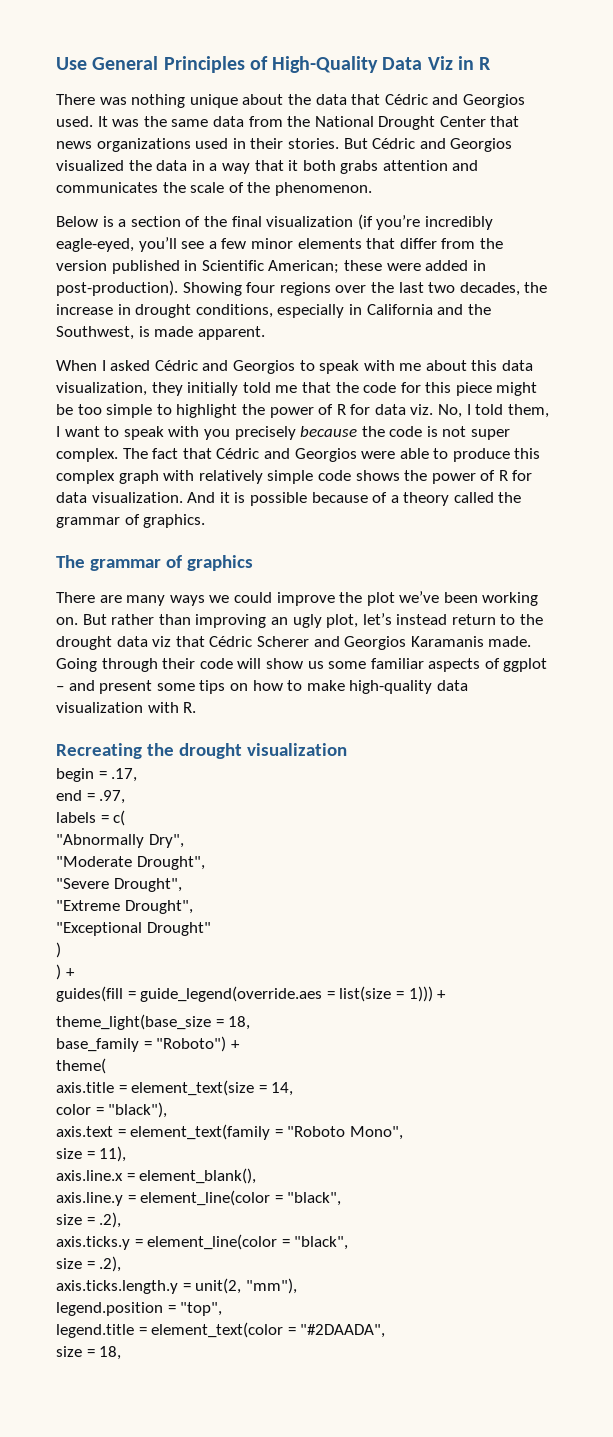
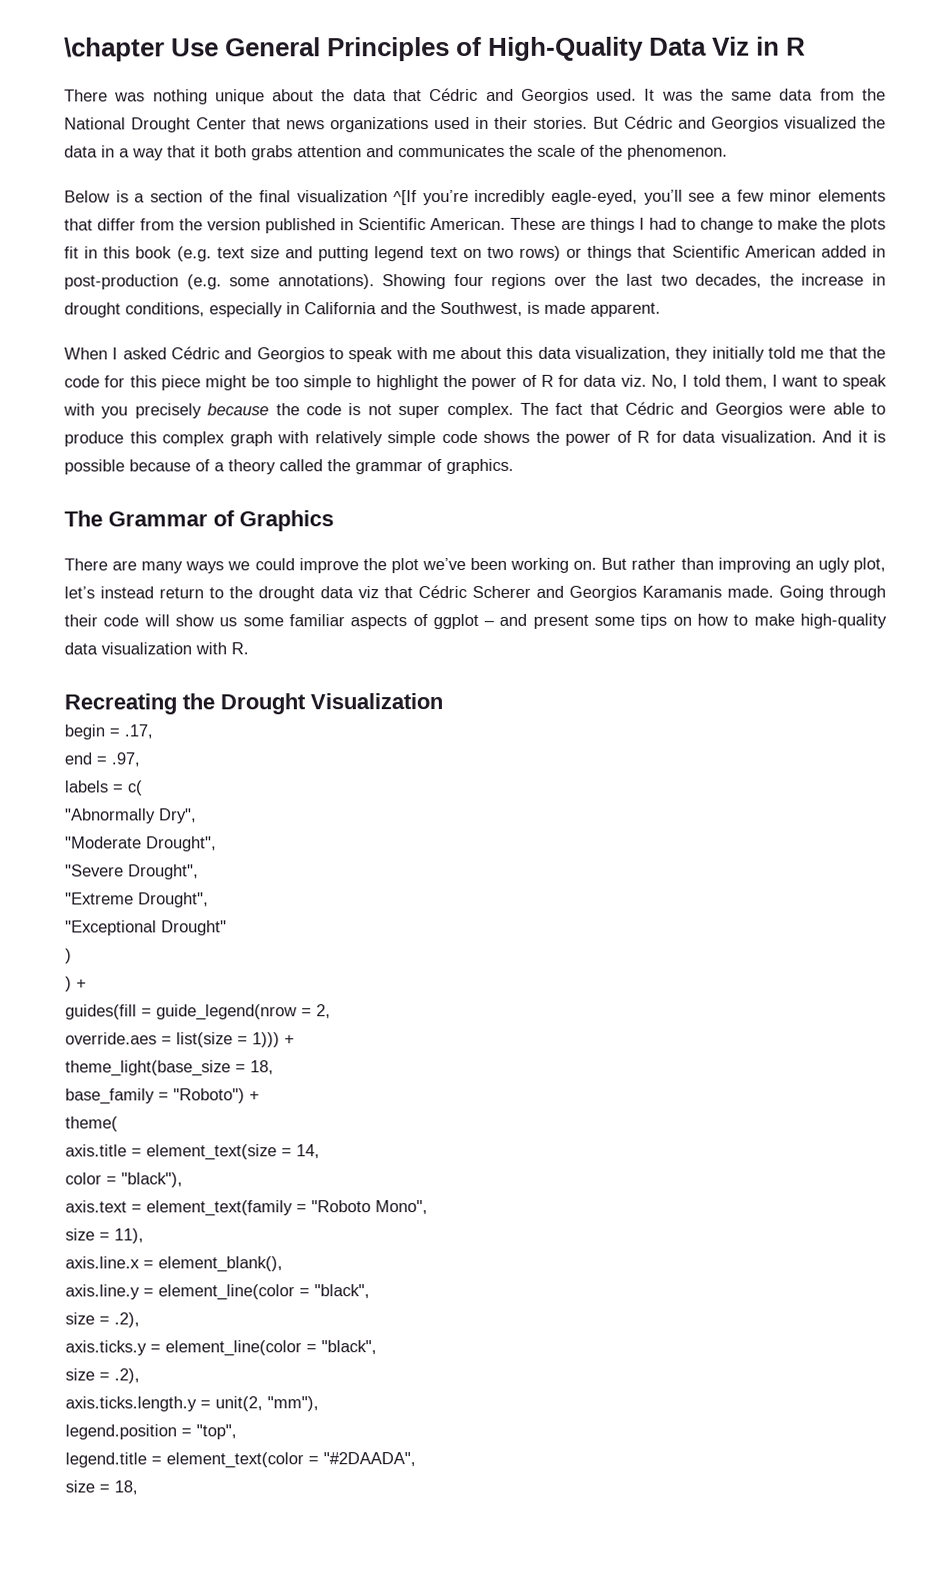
(56, 63) none -> [64,37,165,62] \chapter
[357,214,373,230] (if -> [393,190,418,206] ^[If
[268,260,486,274] [56,280,178,296] American; these were added in post-production). -> [430,217,887,233] [64,245,886,262] [64,274,375,290] American. These are things I had to change to make the plots fit in this book (e.g. text size and putting legend text on two rows) or things that Scientific American added in post-production (e.g. some annotations).
[89,555,253,571] grammar of graphics -> [108,510,334,532] Grammar of Graphics
[178,743,347,759] drought visualization -> [220,693,443,715] Drought Visualization
[140,986,323,1002] guide_legend(override.aes -> [156,1004,331,1021] [65,1032,157,1045] guide_legend(nrow = 2, // override.aes

